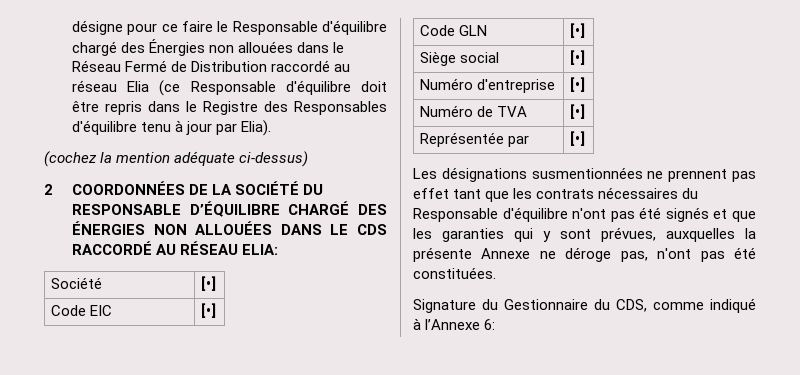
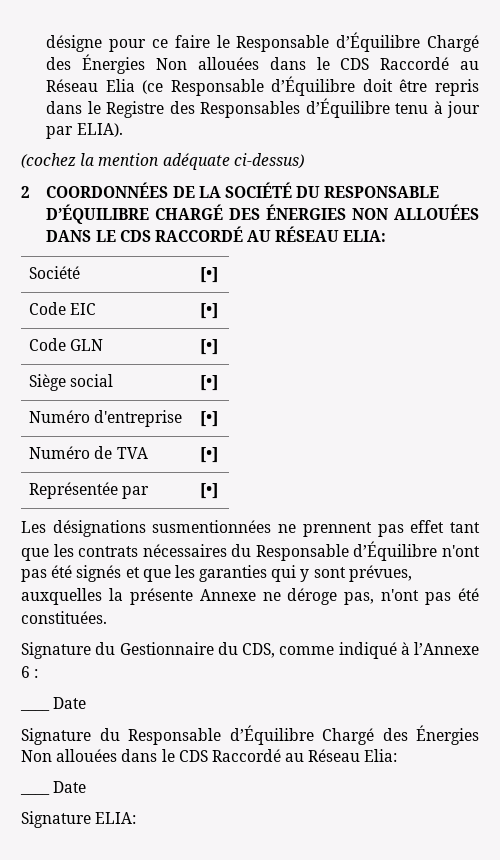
[322,20,387,35] [71,39,345,56] [71,60,351,72] [71,80,117,92] d'équilibre chargé des Énergies non allouées dans le Réseau Fermé de Distribution raccordé au réseau -> [336,32,479,52] [46,54,479,74] [46,79,99,92] d’Équilibre Chargé des Énergies Non allouées dans le CDS Raccordé au Réseau
[285,80,351,95] d'équilibre -> [271,76,356,96] d’Équilibre
[71,120,137,135] d'équilibre -> [305,98,390,118] d’Équilibre
[241,120,272,136] Elia). -> [76,123,123,137] ELIA).
[502,207,568,222] d'équilibre -> [353,541,438,561] d’Équilibre
[484,319,496,330] 6: -> [21,666,39,678] [20,709,50,711] [53,697,87,709] [21,725,479,745] [21,749,398,762] [20,793,50,795] [53,781,87,793] [21,811,137,828] 6 : // ____ Date // Signature du Responsable d’Équilibre Chargé des Énergies Non allouées dans le CDS Raccordé au Réseau Elia: // ____ Date // Signature ELIA:

